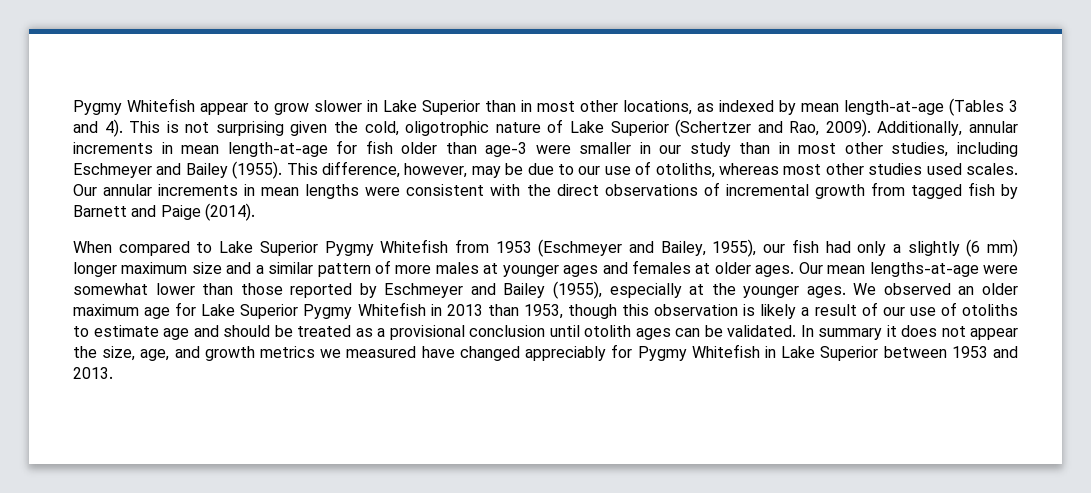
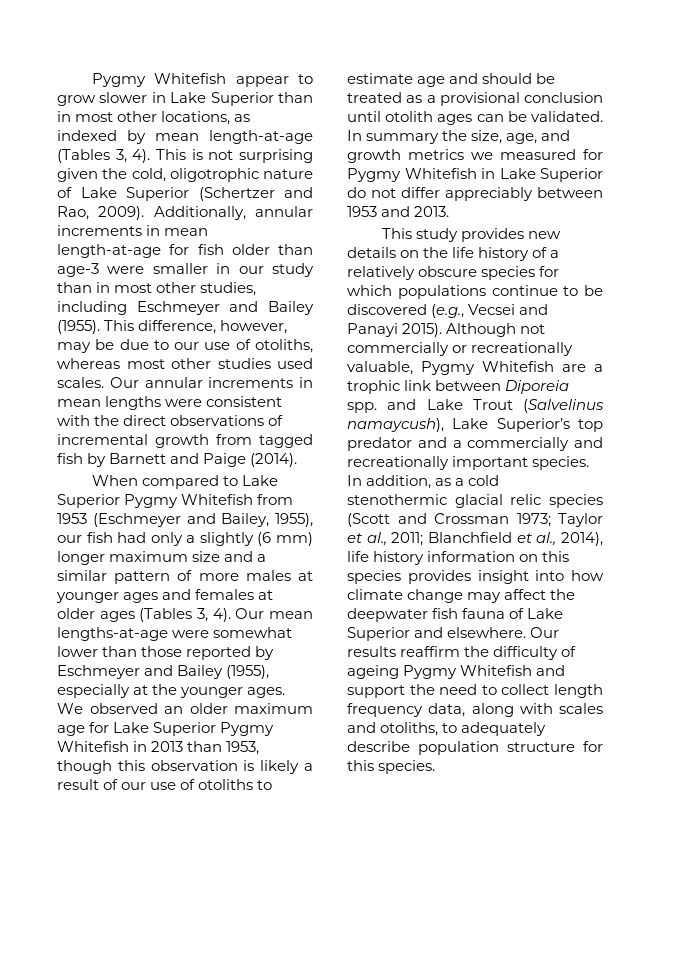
[1009,100,1018,112] [73,121,98,133] 3 and -> [115,149,127,163] 3,
[755,265,795,277] ages. -> [99,608,231,622] ages (Tables 3, 4).
[886,325,1018,340] it does not appear -> (440, 138) none
[421,346,607,361] have changed appreciably -> (576, 154) none
(879, 353) none -> [347,187,533,201] do not differ appreciably
(113, 373) none -> [382,228,562,242] [347,247,560,261] [347,266,560,280] [347,285,603,299] [347,304,549,318] [347,323,546,337] [347,342,574,356] [347,361,603,375] [347,380,570,394] [347,399,604,413] [347,418,603,432] [347,437,603,451] [347,456,590,470] [347,475,500,489] [347,494,603,508] [347,513,603,527] [347,532,603,546] [347,551,570,565] [347,570,604,584] [347,589,576,603] [347,608,564,622] [347,627,560,641] [347,646,577,660] [347,665,566,679] [347,684,603,698] [347,703,603,717] [347,722,547,736] [347,741,603,755] [347,760,436,774] // This study provides new details on the life history of a relatively obscure species for which populations continue to be discovered (e.g., Vecsei and Panayi 2015). Although not commercially or recreationally valuable, Pygmy Whitefish are a trophic link between Diporeia spp. and Lake Trout (Salvelinus namaycush), Lake Superior’s top predator and a commercially and recreationally important species. In addition, as a cold stenothermic glacial relic species (Scott and Crossman 1973; Taylor et al., 2011; Blanchfield et al., 2014), life history information on this species provides insight into how climate change may affect the deepwater fish fauna of Lake Superior and elsewhere. Our results reaffirm the difficulty of ageing Pygmy Whitefish and support the need to collect length frequency data, along with scales and otoliths, to adequately describe population structure for this species.

